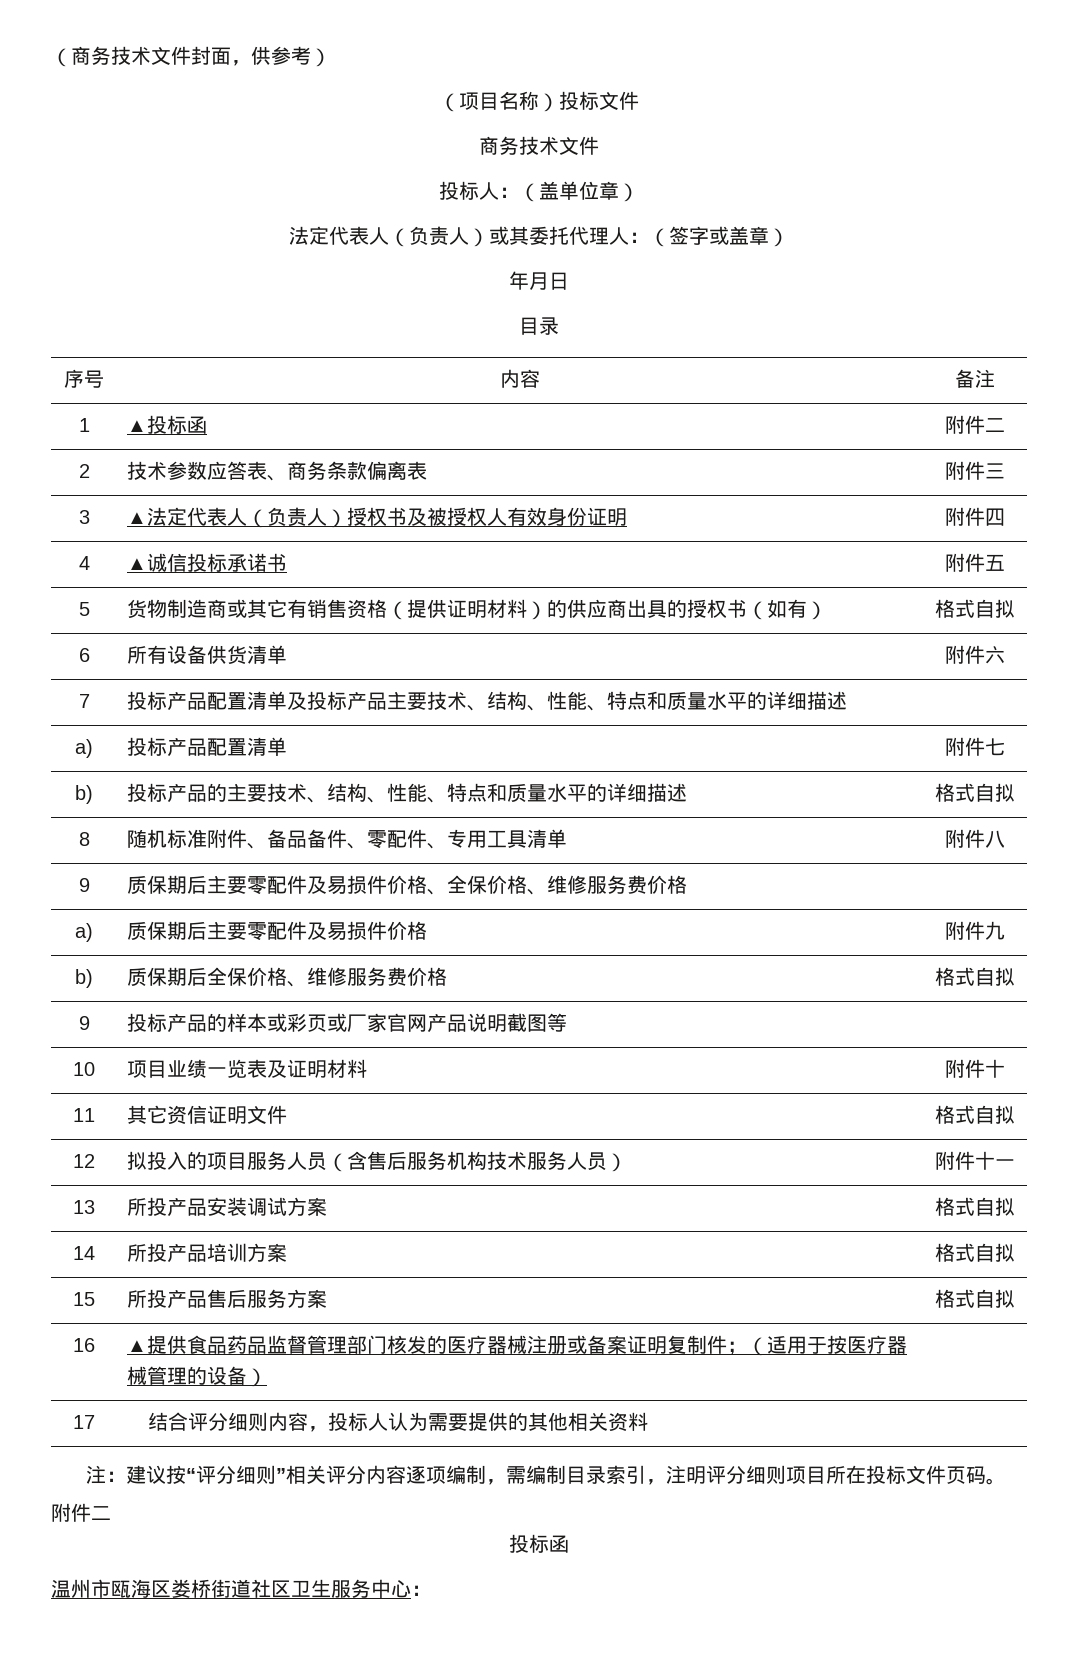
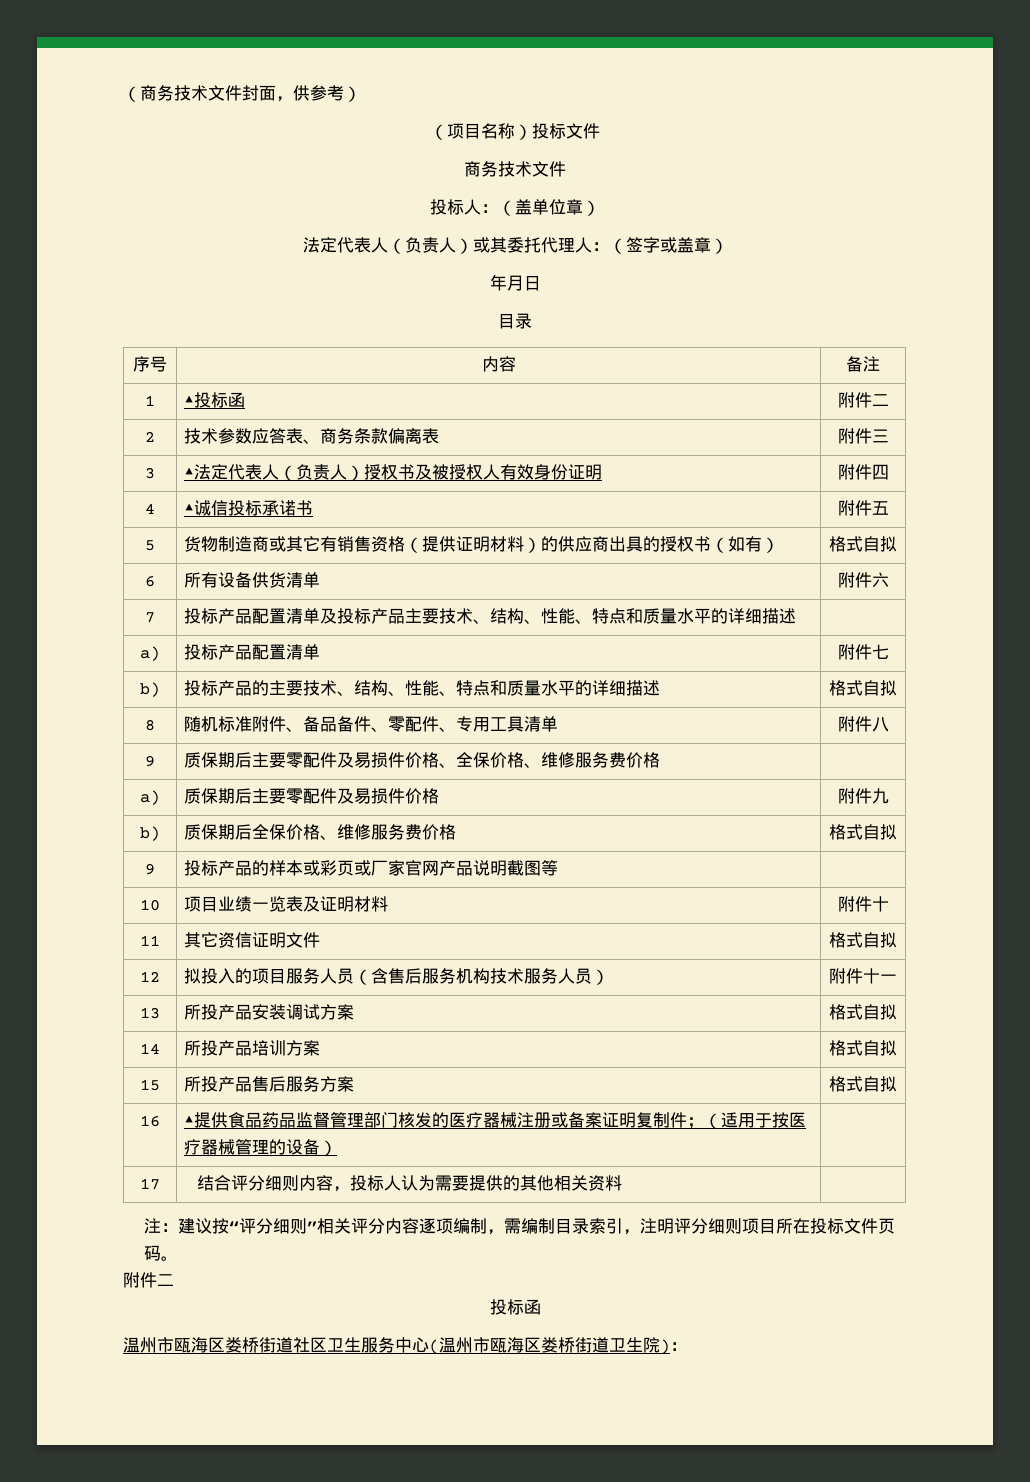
(411, 1589) none -> [429,1337,670,1354] (温州市瓯海区娄桥街道卫生院)

